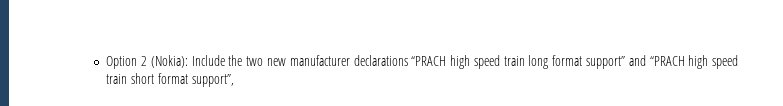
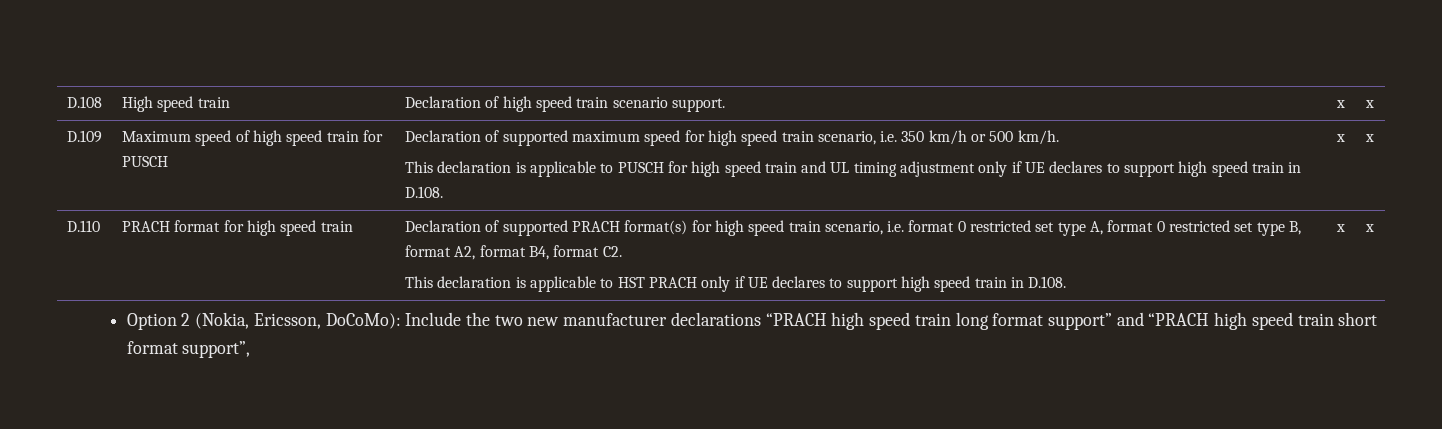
[106,55,188,69] Option 2 (Nokia): -> [66,96,102,108] [121,96,230,112] [404,96,725,112] [1336,100,1345,108] [1365,100,1374,108] [66,130,102,143] [121,130,383,146] [121,156,168,167] [404,130,1059,146] [404,161,1302,177] [404,186,443,198] [1336,134,1345,142] [1365,134,1374,142] [66,220,100,232] [121,220,353,236] [404,220,1302,236] [404,245,622,260] [404,276,1067,292] [1336,224,1345,232] [1365,224,1374,232] [126,312,401,330] D.108 | High speed train | Declaration of high speed train scenario support. | x | x // D.109 | Maximum speed of high speed train for PUSCH | Declaration of supported maximum speed for high speed train scenario, i.e. 350 km/h or 500 km/h. // This declaration is applicable to PUSCH for high speed train and UL timing adjustment only if UE declares to support high speed train in D.108. | x | x // D.110 | PRACH format for high speed train | Declaration of supported PRACH format(s) for high speed train scenario, i.e. format 0 restricted set type A, format 0 restricted set type B, format A2, format B4, format C2. // This declaration is applicable to HST PRACH only if UE declares to support high speed train in D.108. | x | x // Option 2 (Nokia, Ericsson, DoCoMo):

